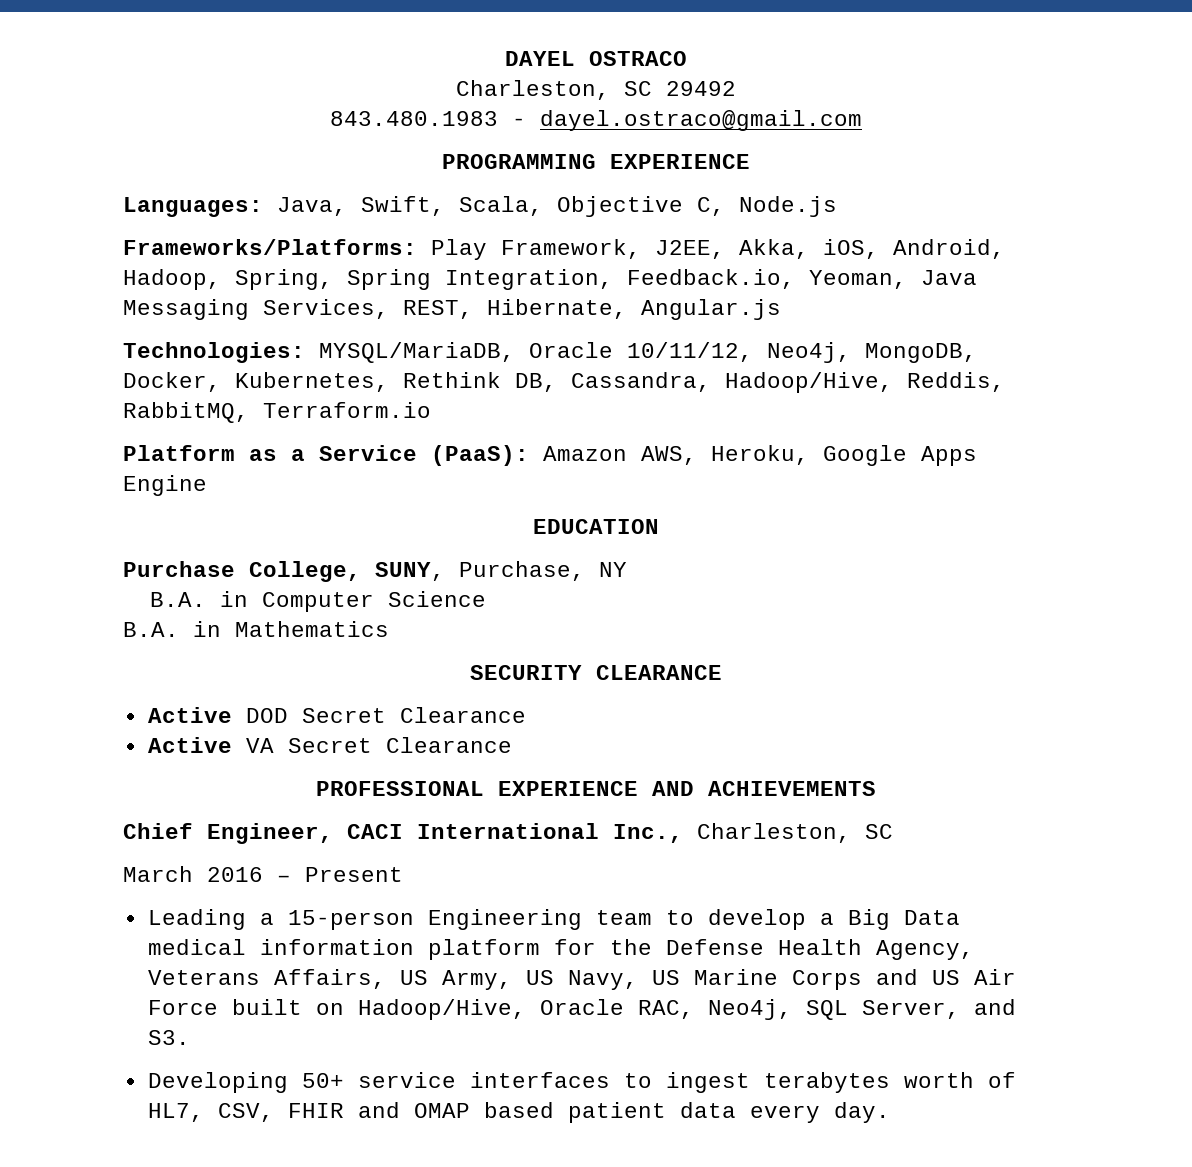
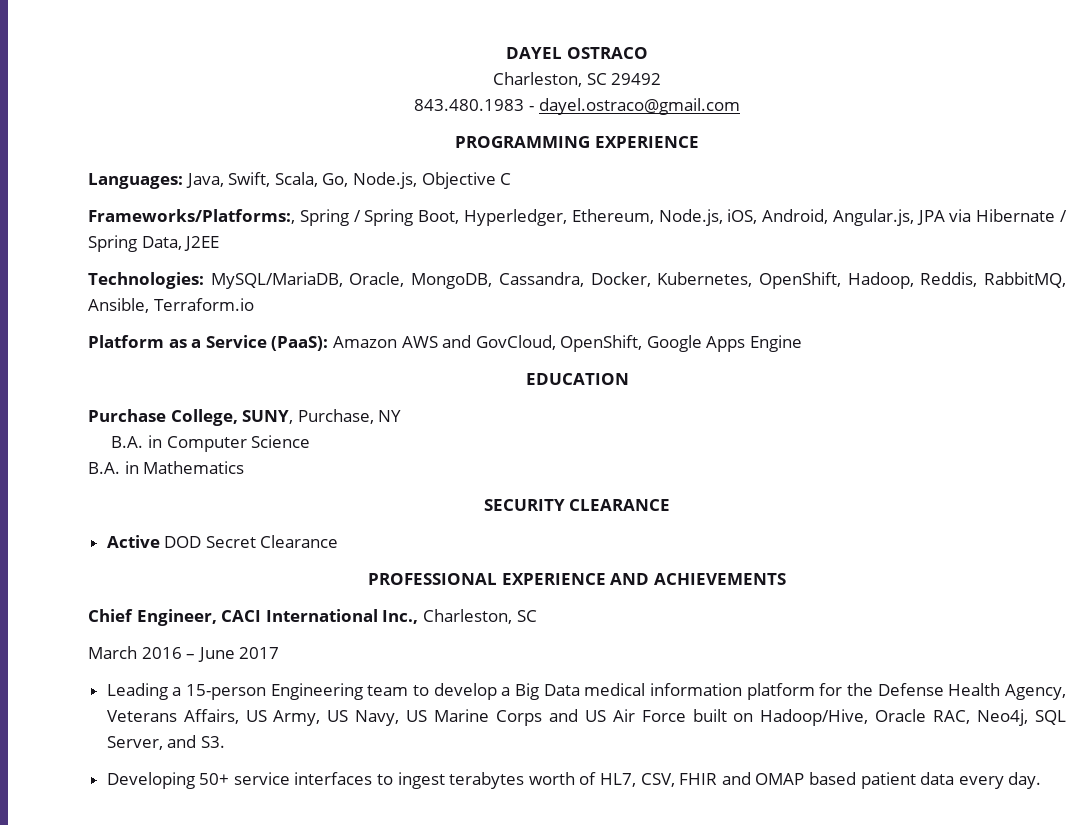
[557,196,837,217] [123,239,1005,260] [123,269,977,290] [123,299,781,320] [123,342,977,363] [123,372,893,393] Objective C, Node.js // Frameworks/Platforms: Play Framework, J2EE, Akka, iOS, Android, Hadoop, Spring, Spring Integration, Feedback.io, Yeoman, Java Messaging Services, REST, Hibernate, Angular.js // Technologies: MYSQL/MariaDB, Oracle 10/11/12, Neo4j, MongoDB, Docker, Kubernetes, Rethink DB, Cassandra, Hadoop/Hive, -> [322,172,512,189] [88,209,1068,226] [88,235,220,252] [88,272,914,289] Go, Node.js, Objective C // Frameworks/Platforms:, Spring / Spring Boot, Hyperledger, Ethereum, Node.js, iOS, Android, Angular.js, JPA via Hibernate / Spring Data, J2EE // Technologies: MySQL/MariaDB, Oracle, MongoDB, Cassandra, Docker, Kubernetes, OpenShift, Hadoop,
(249, 412) none -> [88,298,149,313] Ansible,
[641,445,809,465] AWS, Heroku, -> [401,335,643,352] AWS and GovCloud, OpenShift,
[147,737,512,753] // Active VA Secret Clearance -> (339, 541) none
[305,867,403,882] Present -> [197,647,280,662] June 2017

